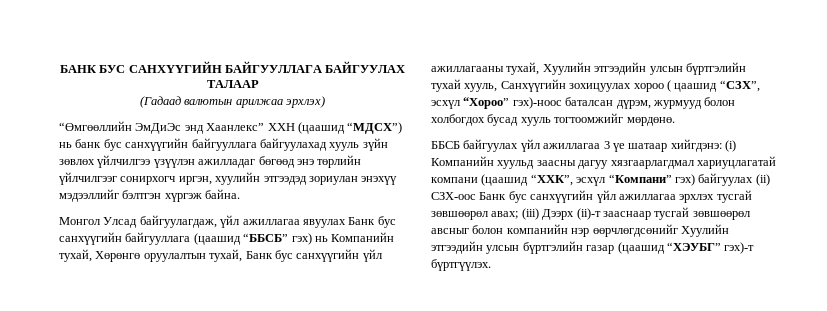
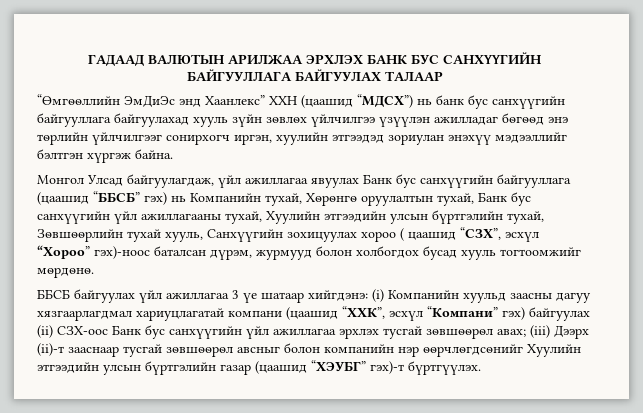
(59, 69) none -> [88,54,363,67] ГАДААД ВАЛЮТЫН АРИЛЖАА ЭРХЛЭХ
[139,96,326,108] // (Гадаад валютын арилжаа эрхлэх) -> (443, 76) none
(746, 68) none -> [507,211,544,224] [37,229,123,242] тухай, Зөвшөөрлийн

